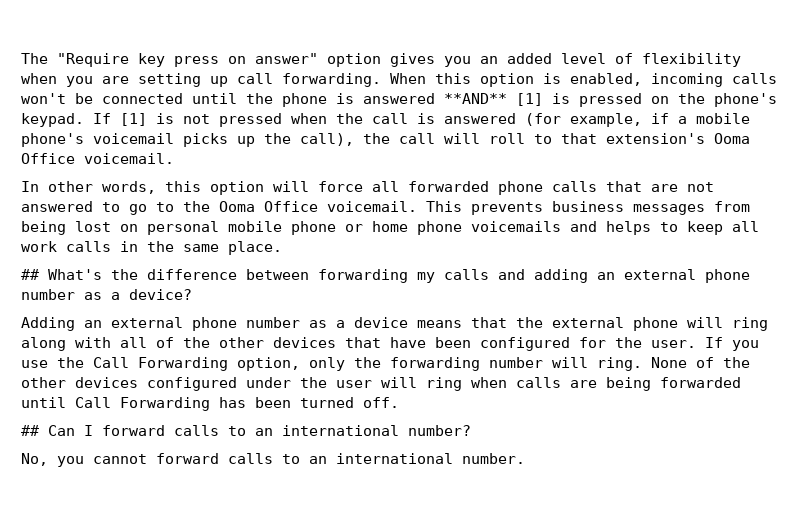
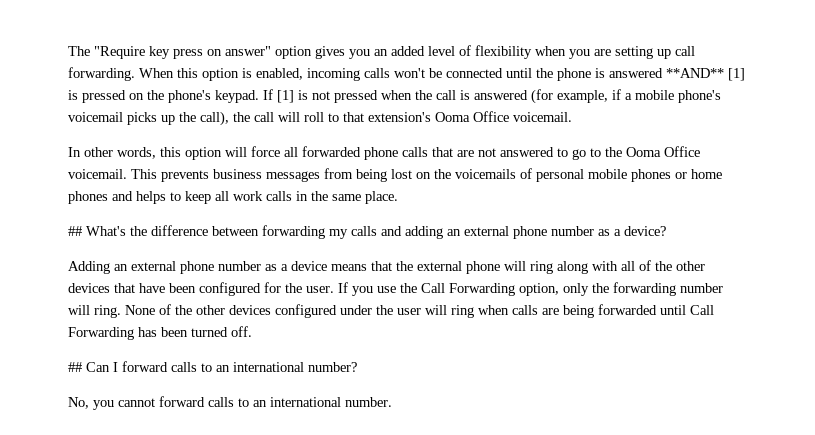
(138, 228) none -> [434,168,532,179] the voicemails of
[291,221,336,235] phone -> [631,169,671,182] phones
[417,221,561,235] phone voicemails -> [68,191,108,204] phones

